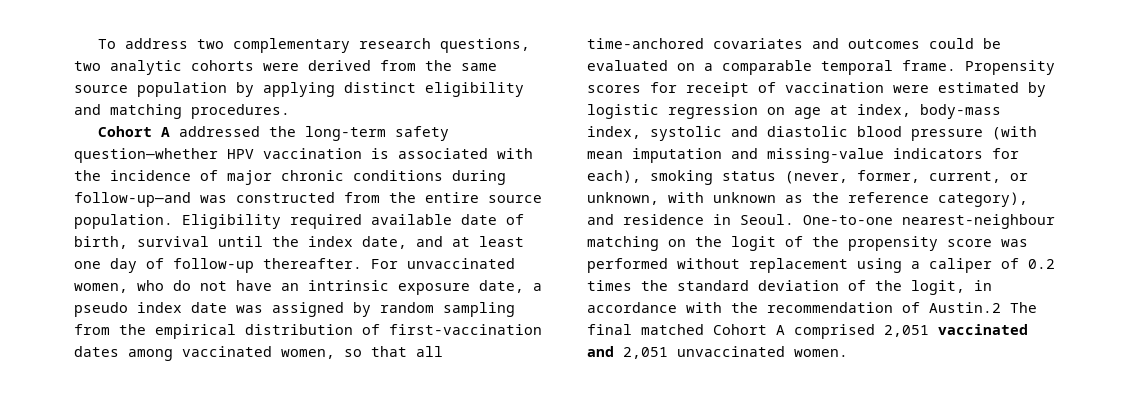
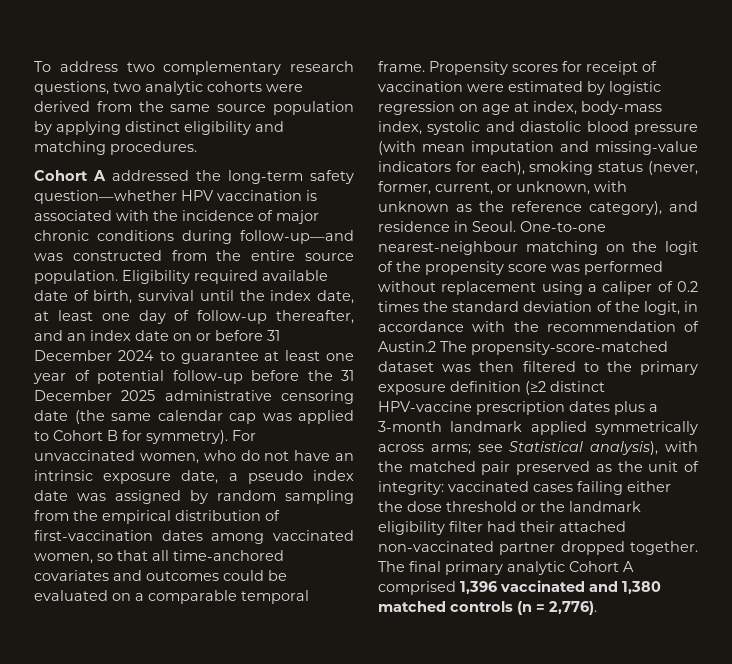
[416,236,443,247] and -> (355, 297) none
[263,258,362,269] thereafter. -> [276,310,354,324] [34,330,280,341] [34,350,354,364] [33,370,354,384] [34,390,354,404] [34,410,354,424] [34,430,228,444] thereafter, and an index date on or before 31 December 2024 to guarantee at least one year of potential follow-up before the 31 December 2025 administrative censoring date (the same calendar cap was applied to Cohort B for symmetry).
[587,324,704,335] final matched -> [471,341,668,355] [378,361,698,375] [378,381,605,395] [378,401,658,415] [378,421,698,435] [378,441,698,455] [378,461,699,475] [378,481,671,495] [378,501,641,512] [378,521,626,535] [378,541,698,555] [378,561,565,575] propensity-score-matched dataset was then filtered to the primary exposure definition (≥2 distinct HPV-vaccine prescription dates plus a 3-month landmark applied symmetrically across arms; see Statistical analysis), with the matched pair preserved as the unit of integrity: vaccinated cases failing either the dose threshold or the landmark eligibility filter had their attached non-vaccinated partner dropped together. The final primary analytic
[884,325,929,337] 2,051 -> [460,581,497,594] 1,396
[623,346,848,359] 2,051 unvaccinated women. -> [622,581,661,594] [378,601,597,615] 1,380 matched controls (n = 2,776).

